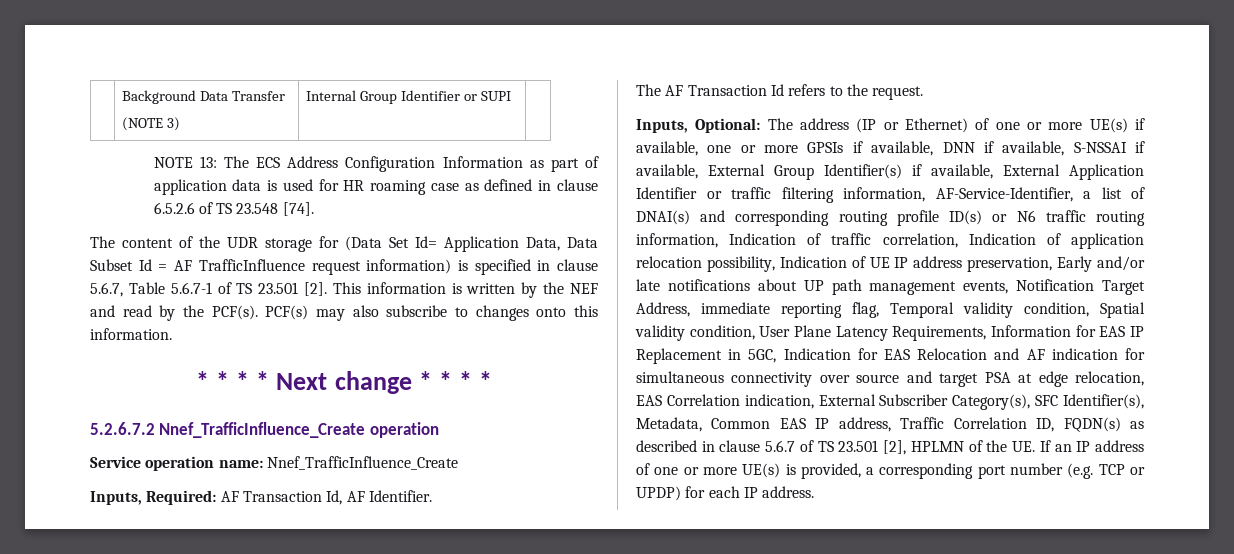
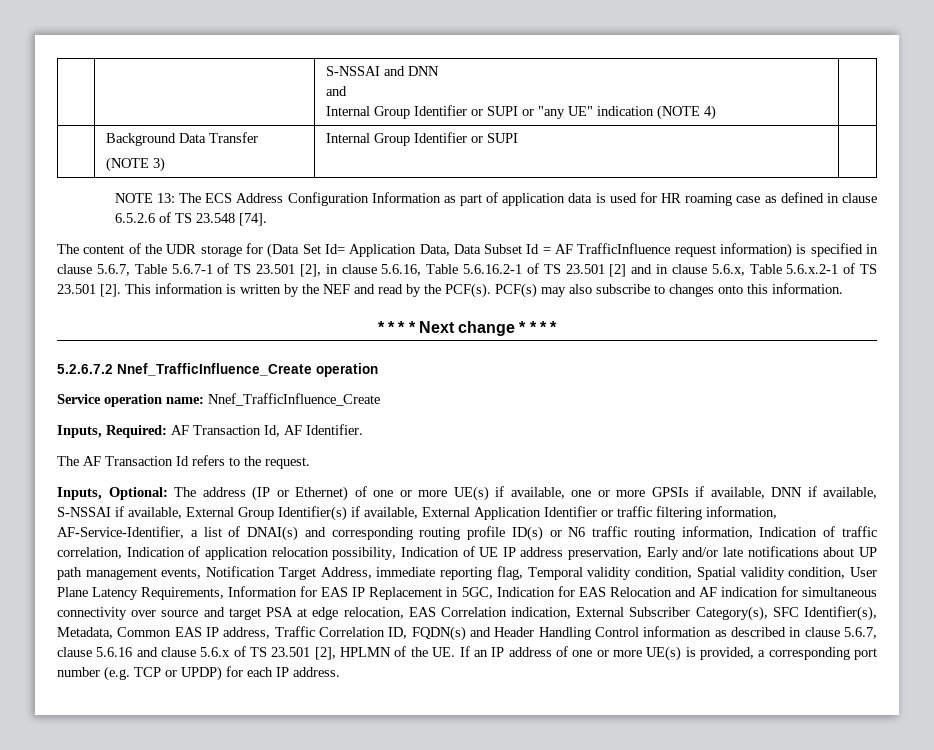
(122, 97) | -> [325,66,439,76] [325,86,347,96] [325,105,716,120] | | S-NSSAI and DNN // and // Internal Group Identifier or SUPI or "any UE" indication (NOTE 4) | // |
(299, 288) none -> [299,263,878,277] [57,284,96,294] [2], in clause 5.6.16, Table 5.6.16.2-1 of TS 23.501 [2] and in clause 5.6.x, Table 5.6.x.2-1 of TS 23.501
[1130,421,1144,429] [636,440,796,452] as described in clause 5.6.7 -> [470,626,878,640] [57,647,231,657] and Header Handling Control information as described in clause 5.6.7, clause 5.6.16 and clause 5.6.x

